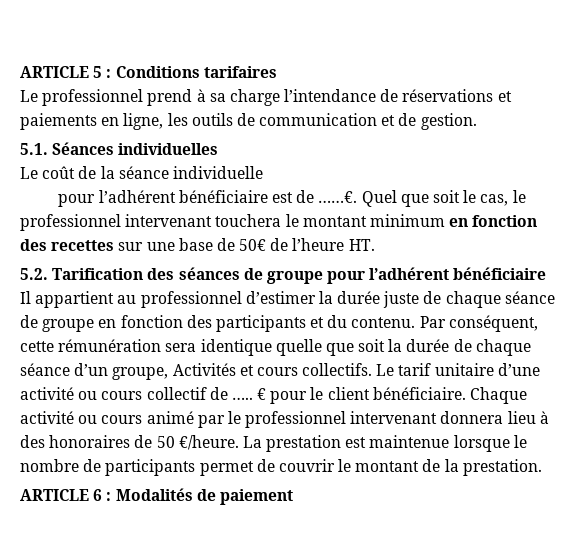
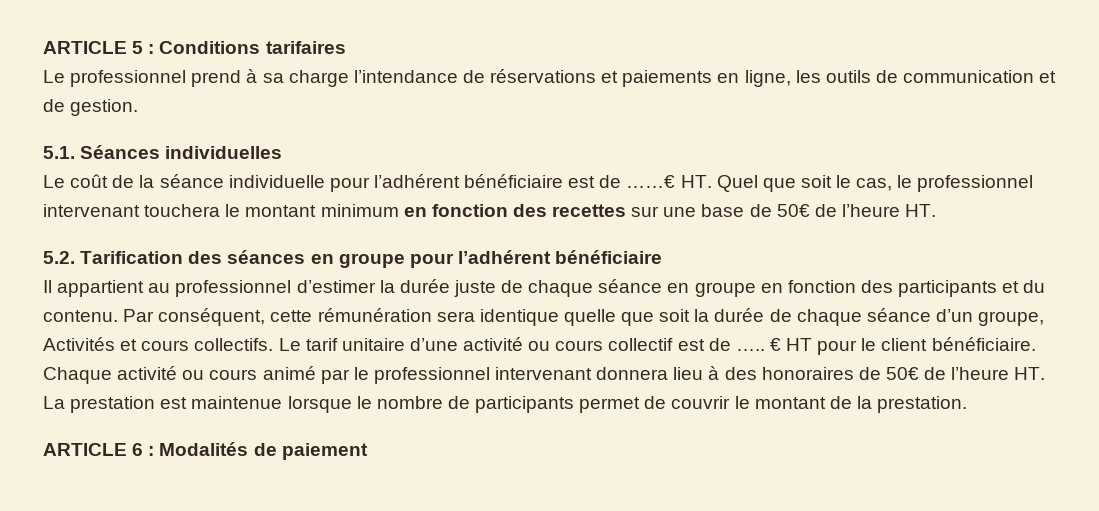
(263, 172) // -> (325, 181) none
[318,191,358,203] ……€. -> [626,175,712,188] ……€ HT.
[243,268,263,280] de -> [310,254,334,264] en
[20,315,38,328] de -> [667,283,690,293] en
(207, 393) none -> [677,339,705,351] est
(267, 394) none -> [786,338,813,351] HT
[156,435,239,450] 50 €/heure. -> [885,367,1046,380] 50€ de l’heure HT.

